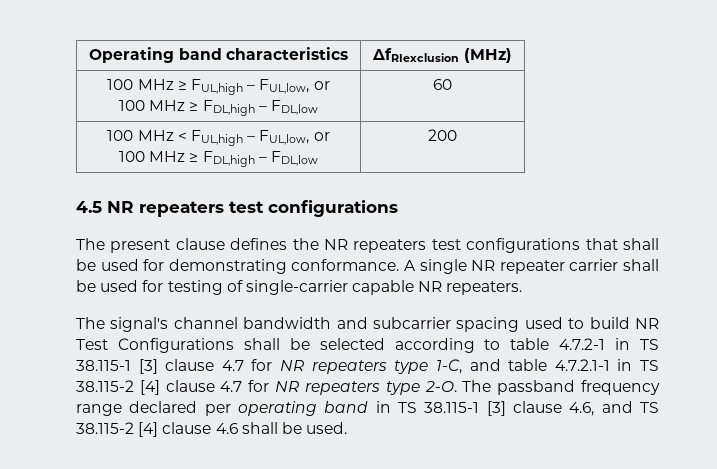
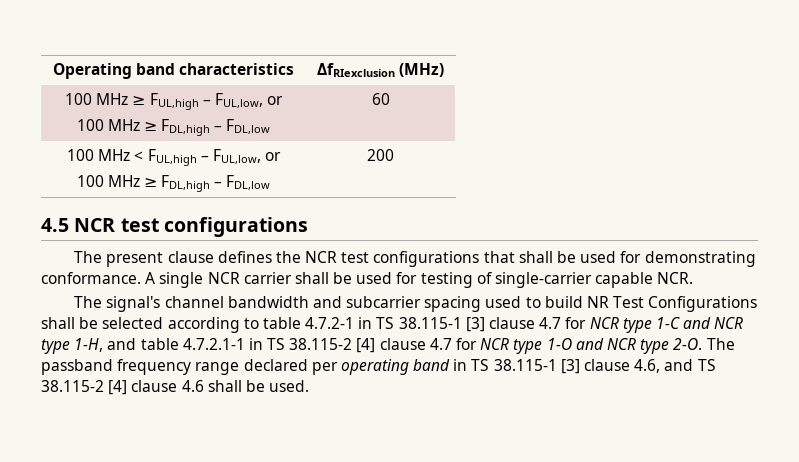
[107,201,224,217] NR repeaters -> [74,218,116,232] NCR
[324,239,427,253] NR repeaters -> [305,251,338,263] NCR
[471,260,565,274] NR repeater -> [207,272,240,284] NCR
[418,281,523,295] NR repeaters. -> [657,272,694,284] NCR.
[280,359,462,374] NR repeaters type 1-C, -> [589,317,744,333] [41,338,104,354] NCR type 1-C and NCR type 1-H,
[275,381,380,395] NR repeaters -> [480,338,636,354] NCR type 1-O and NCR

